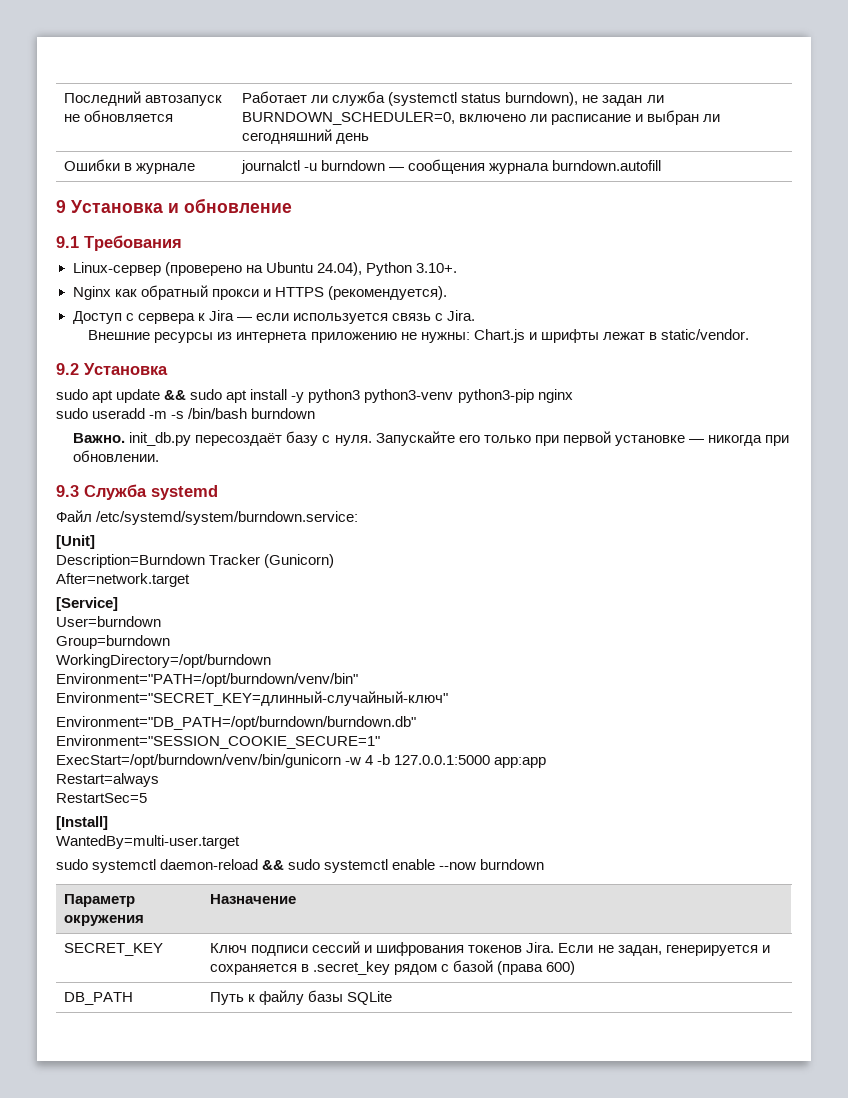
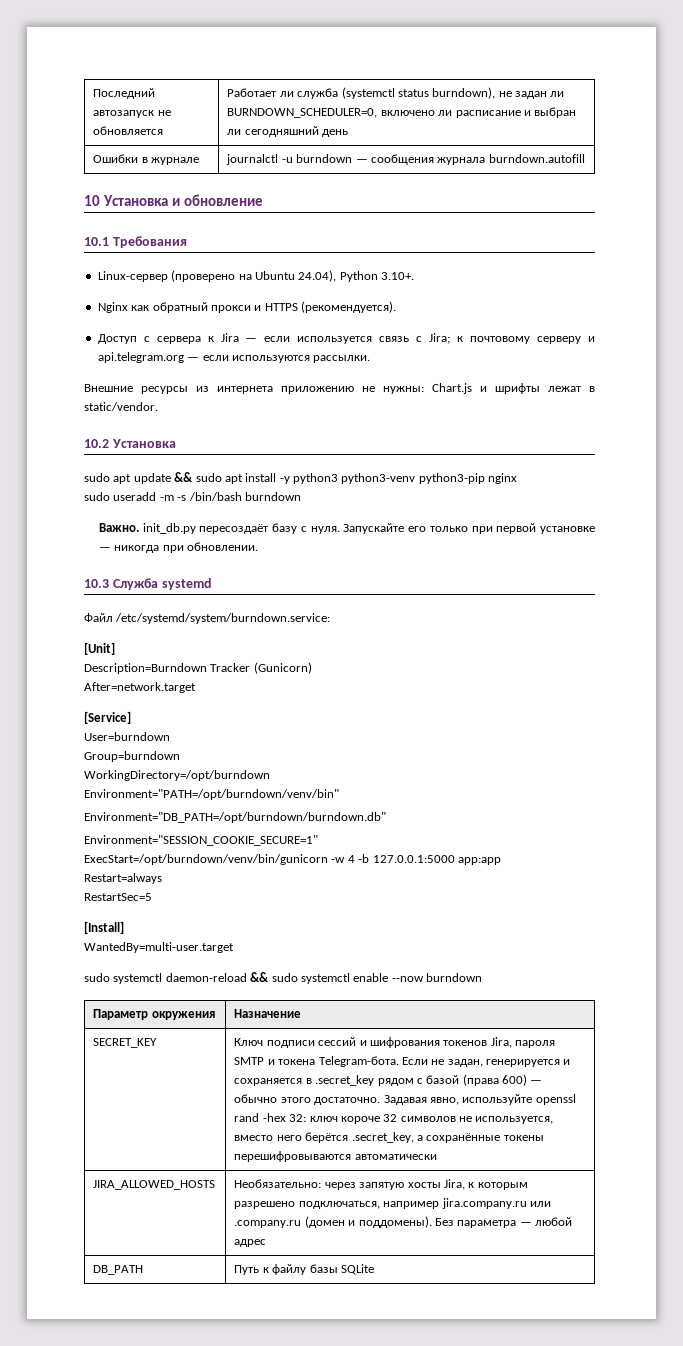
[56,200,66,213] 9 -> [84,195,100,206] 10
[56,236,79,248] 9.1 -> [84,237,109,246] 10.1
[447,310,476,321] Jira. -> [429,333,595,344] [97,352,371,363] Jira; к почтовому серверу и api.telegram.org — если используются рассылки.
[56,363,79,375] 9.2 -> [84,439,109,448] 10.2
[56,485,79,497] 9.3 -> [84,579,109,588] 10.3
[56,691,448,706] // Environment="SECRET_KEY=длинный-случайный-ключ" -> (339, 794) none
[526,942,555,953] Jira. -> [490,1037,556,1048] [234,1056,399,1067] Jira, пароля SMTP и токена Telegram-бота.
(576, 968) none -> [530,1080,543,1084] [234,1094,576,1105] [234,1113,554,1124] [234,1132,544,1143] [234,1151,437,1162] [93,1180,216,1190] [234,1179,528,1190] [234,1198,551,1209] [234,1216,573,1228] [234,1239,267,1247] — обычно этого достаточно. Задавая явно, используйте openssl rand -hex 32: ключ короче 32 символов не используется, вместо него берётся .secret_key, а сохранённые токены перешифровываются автоматически // JIRA_ALLOWED_HOSTS | Необязательно: через запятую хосты Jira, к которым разрешено подключаться, например jira.company.ru или .company.ru (домен и поддомены). Без параметра — любой адрес

